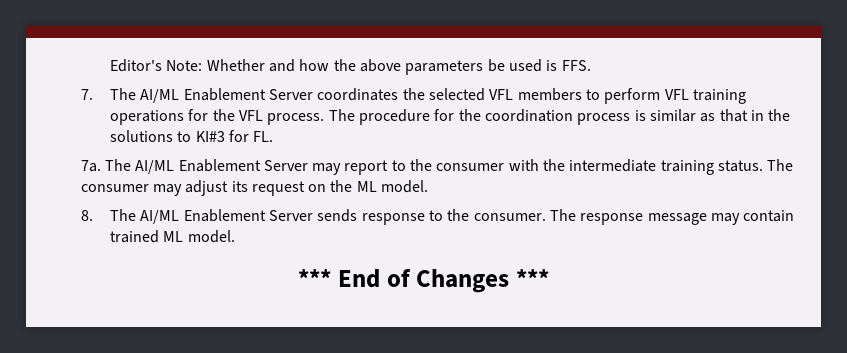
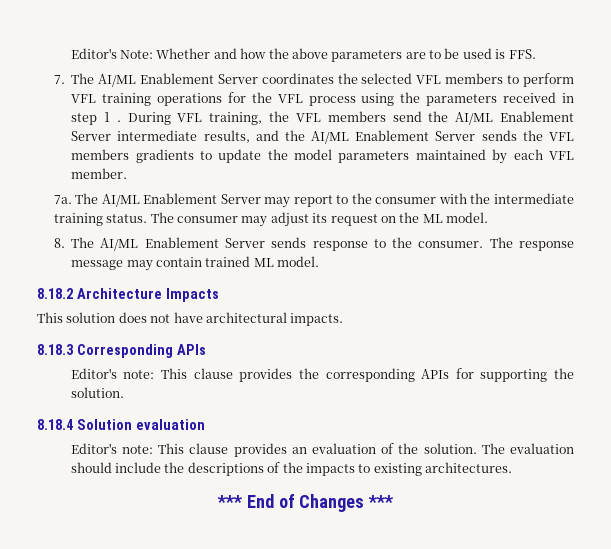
(484, 67) none -> [405,50,442,59] are to
[267,109,791,125] [110,130,274,142] process. The procedure for the coordination process is similar as that in the solutions to KI#3 for FL. -> [308,92,574,106] [71,111,574,125] [71,130,574,144] [71,149,574,164] [71,168,128,179] process using the parameters received in step 1 . During VFL training, the VFL members send the AI/ML Enablement Server intermediate results, and the AI/ML Enablement Server sends the VFL members gradients to update the model parameters maintained by each VFL member.
(235, 236) none -> [37,288,219,302] [37,312,344,326] [37,344,206,358] [70,368,574,382] [70,387,124,398] [37,419,205,430] [70,443,574,457] [70,462,513,476] // 8.18.2 Architecture Impacts // This solution does not have architectural impacts. // 8.18.3 Corresponding APIs // Editor's note: This clause provides the corresponding APIs for supporting the solution. // 8.18.4 Solution evaluation // Editor's note: This clause provides an evaluation of the solution. The evaluation should include the descriptions of the impacts to existing architectures.

